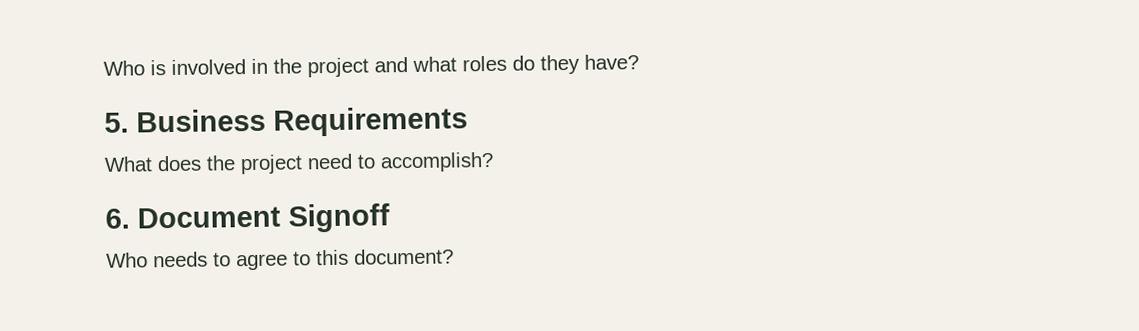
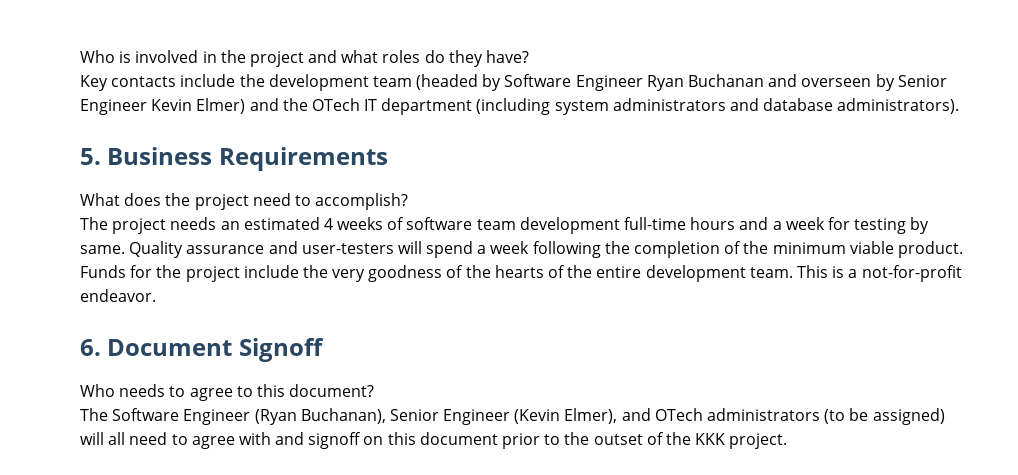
(639, 62) none -> [80,74,947,91] [80,98,960,115] // Key contacts include the development team (headed by Software Engineer Ryan Buchanan and overseen by Senior Engineer Kevin Elmer) and the OTech IT department (including system administrators and database administrators).
(494, 162) none -> [80,217,930,234] [80,241,963,258] [80,265,962,282] [80,289,156,302] // The project needs an estimated 4 weeks of software team development full-time hours and a week for testing by same. Quality assurance and user-testers will spend a week following the completion of the minimum viable product. Funds for the project include the very goodness of the hearts of the entire development team. This is a not-for-profit endeavor.
(454, 256) none -> [80,408,945,425] [80,432,788,449] // The Software Engineer (Ryan Buchanan), Senior Engineer (Kevin Elmer), and OTech administrators (to be assigned) will all need to agree with and signoff on this document prior to the outset of the KKK project.

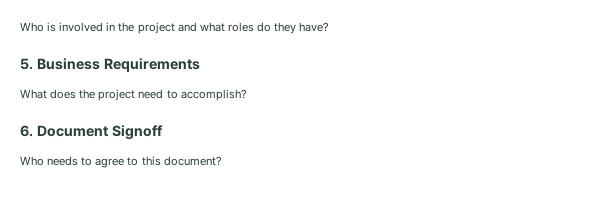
[80,74,947,91] [80,98,960,115] // Key contacts include the development team (headed by Software Engineer Ryan Buchanan and overseen by Senior Engineer Kevin Elmer) and the OTech IT department (including system administrators and database administrators). -> (330, 27) none
[80,217,930,234] [80,241,963,258] [80,265,962,282] [80,289,156,302] // The project needs an estimated 4 weeks of software team development full-time hours and a week for testing by same. Quality assurance and user-testers will spend a week following the completion of the minimum viable product. Funds for the project include the very goodness of the hearts of the entire development team. This is a not-for-profit endeavor. -> (247, 95) none
[80,408,945,425] [80,432,788,449] // The Software Engineer (Ryan Buchanan), Senior Engineer (Kevin Elmer), and OTech administrators (to be assigned) will all need to agree with and signoff on this document prior to the outset of the KKK project. -> (222, 161) none

